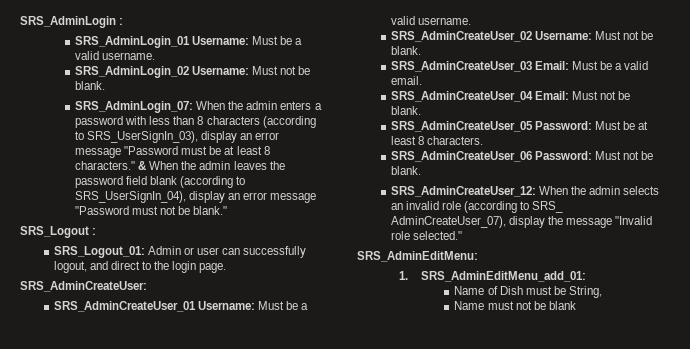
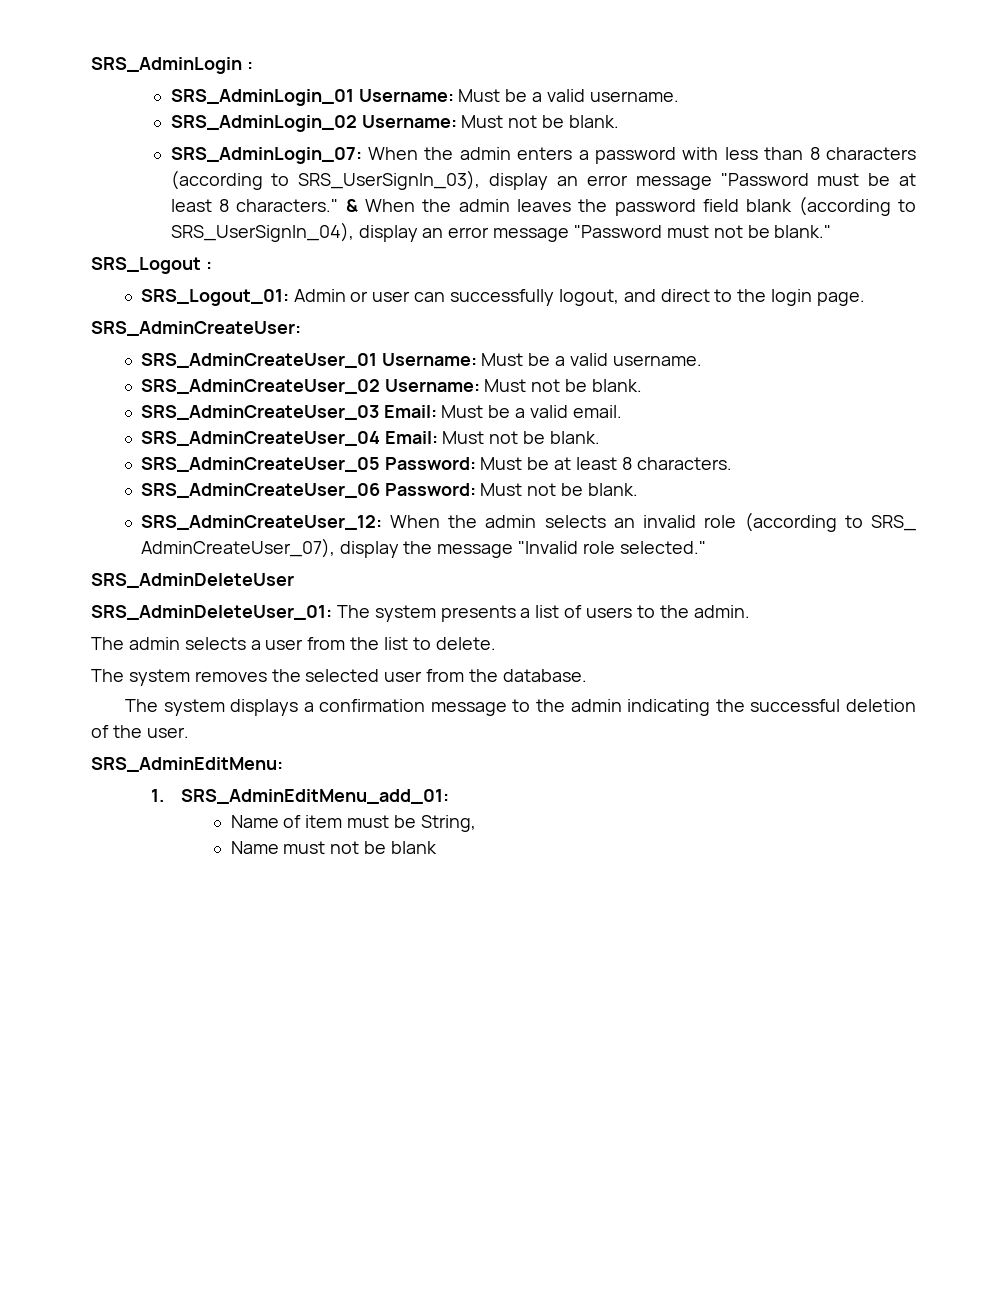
(462, 235) none -> [91,573,294,588] [91,605,750,622] [91,637,496,650] [91,669,587,686] [124,699,916,716] [91,725,189,738] // SRS_AdminDeleteUser // SRS_AdminDeleteUser_01: The system presents a list of users to the admin. // The admin selects a user from the list to delete. // The system removes the selected user from the database. // The system displays a confirmation message to the admin indicating the successful deletion of the user.
[499,286,523,295] Dish -> [305,815,343,828] item

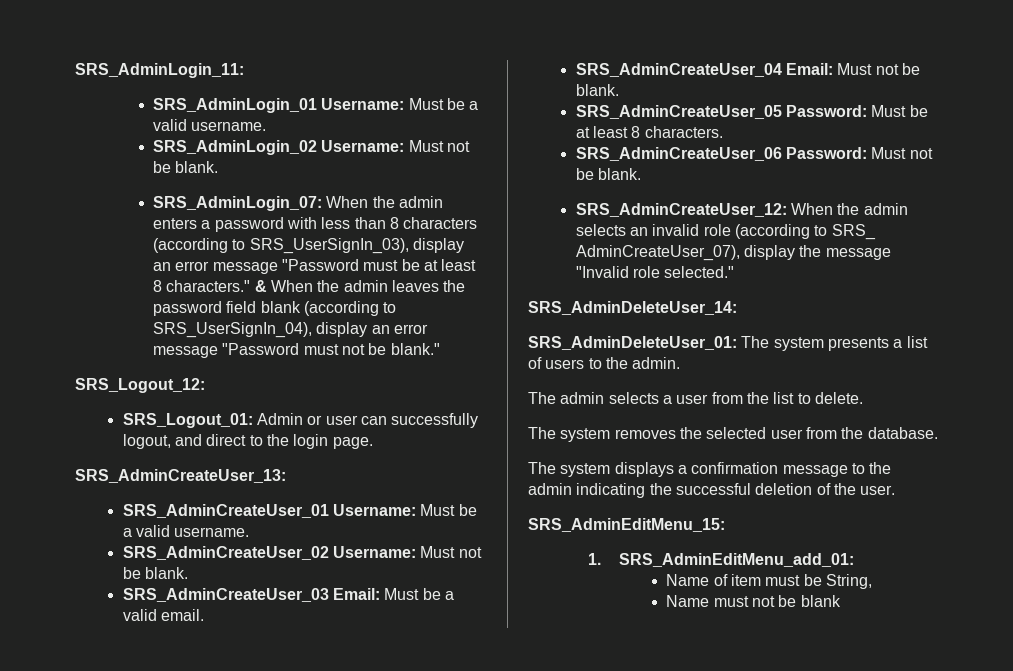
[91,57,253,74] SRS_AdminLogin : -> [75,63,244,78] SRS_AdminLogin_11:
[91,257,212,274] SRS_Logout : -> [75,378,205,393] SRS_Logout_12:
[91,321,301,336] SRS_AdminCreateUser: -> [75,469,286,483] SRS_AdminCreateUser_13:
[91,573,294,588] SRS_AdminDeleteUser -> [528,301,737,315] SRS_AdminDeleteUser_14:
[91,757,283,772] SRS_AdminEditMenu: -> [528,518,725,532] SRS_AdminEditMenu_15:

